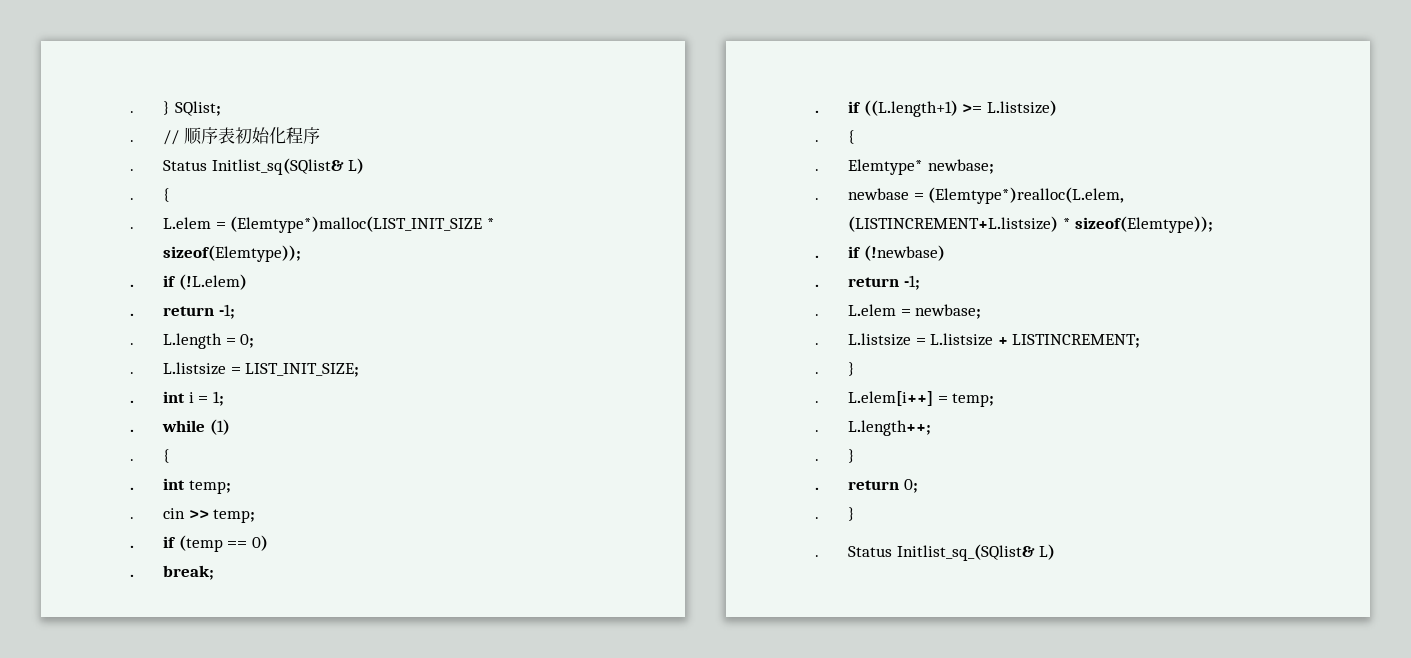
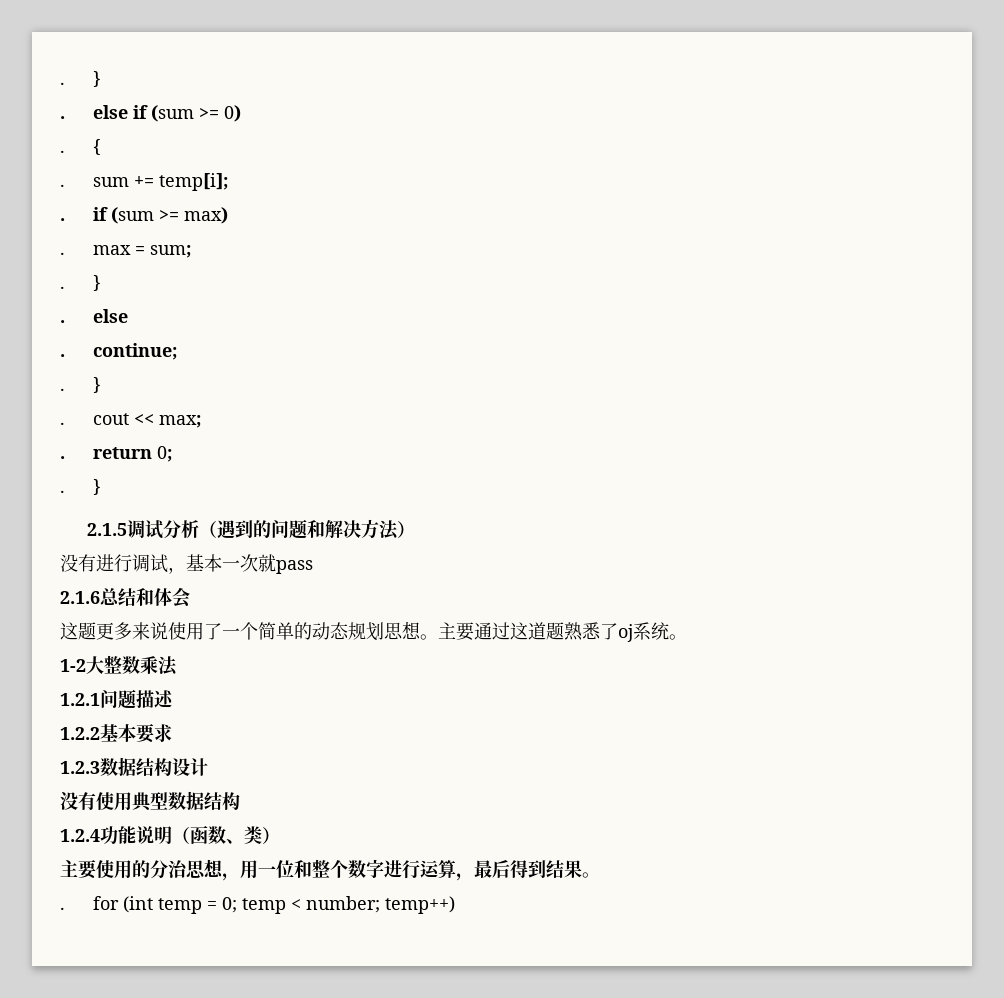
[130,101,221,116] [130,127,320,145] [130,158,365,175] [130,188,171,202] [130,216,495,233] [163,245,302,262] [130,274,247,290] [130,304,235,319] [130,333,255,349] [130,362,360,377] [130,391,224,406] [130,419,230,435] [130,449,171,463] [130,478,231,494] [130,508,256,523] [130,535,268,552] [130,565,215,580] [815,100,1057,117] [815,130,856,144] [815,159,994,175] [815,187,1125,204] [848,216,1214,233] [815,245,945,261] [815,275,920,290] [815,304,982,319] [815,333,1141,348] [815,362,856,376] [815,391,995,407] [815,420,932,436] [815,449,856,463] . } SQlist; // . // 顺序表初始化程序 // . Status Initlist_sq(SQlist& L) // . { // . L.elem = (Elemtype*)malloc(LIST_INIT_SIZE * sizeof(Elemtype)); // . if (!L.elem) // . return -1; // . L.length = 0; // . L.listsize = LIST_INIT_SIZE; // . int i = 1; // . while (1) // . { // . int temp; // . cin >> temp; // . if (temp == 0) // . break; // . if ((L.length+1) >= L.listsize) // . { // . Elemtype* newbase; // . newbase = (Elemtype*)realloc(L.elem, (LISTINCREMENT+L.listsize) * sizeof(Elemtype)); // . if (!newbase) // . return -1; // . L.elem = newbase; // . L.listsize = L.listsize + LISTINCREMENT; // . } // . L.elem[i++] = temp; // . L.length++; // . } -> [60,71,101,87] [60,105,241,122] [60,139,101,155] [60,173,228,191] [60,207,228,224] [60,245,191,258] [60,275,101,291] [60,309,128,323] [60,343,177,360] [60,377,101,393] [60,413,201,428] . } // . else if (sum >= 0) // . { // . sum += temp[i]; // . if (sum >= max) // . max = sum; // . } // . else // . continue; // . } // . cout << max;
[815,544,1056,561] . Status Initlist_sq_(SQlist& L) -> [86,519,415,540] [60,554,313,574] [60,587,190,608] [60,621,687,642] [60,655,178,676] [60,689,174,709] [60,724,172,743] [60,757,208,777] [60,791,240,812] [60,825,280,844] [60,859,600,881] [60,896,455,914] 2.1.5调试分析（遇到的问题和解决方法） // 没有进行调试，基本一次就pass // 2.1.6总结和体会 // 这题更多来说使用了一个简单的动态规划思想。主要通过这道题熟悉了oj系统。 // 1-2大整数乘法 // 1.2.1问题描述 // 1.2.2基本要求 // 1.2.3数据结构设计 // 没有使用典型数据结构 // 1.2.4功能说明（函数、类） // 主要使用的分治思想，用一位和整个数字进行运算，最后得到结果。 // . for (int temp = 0; temp < number; temp++)

